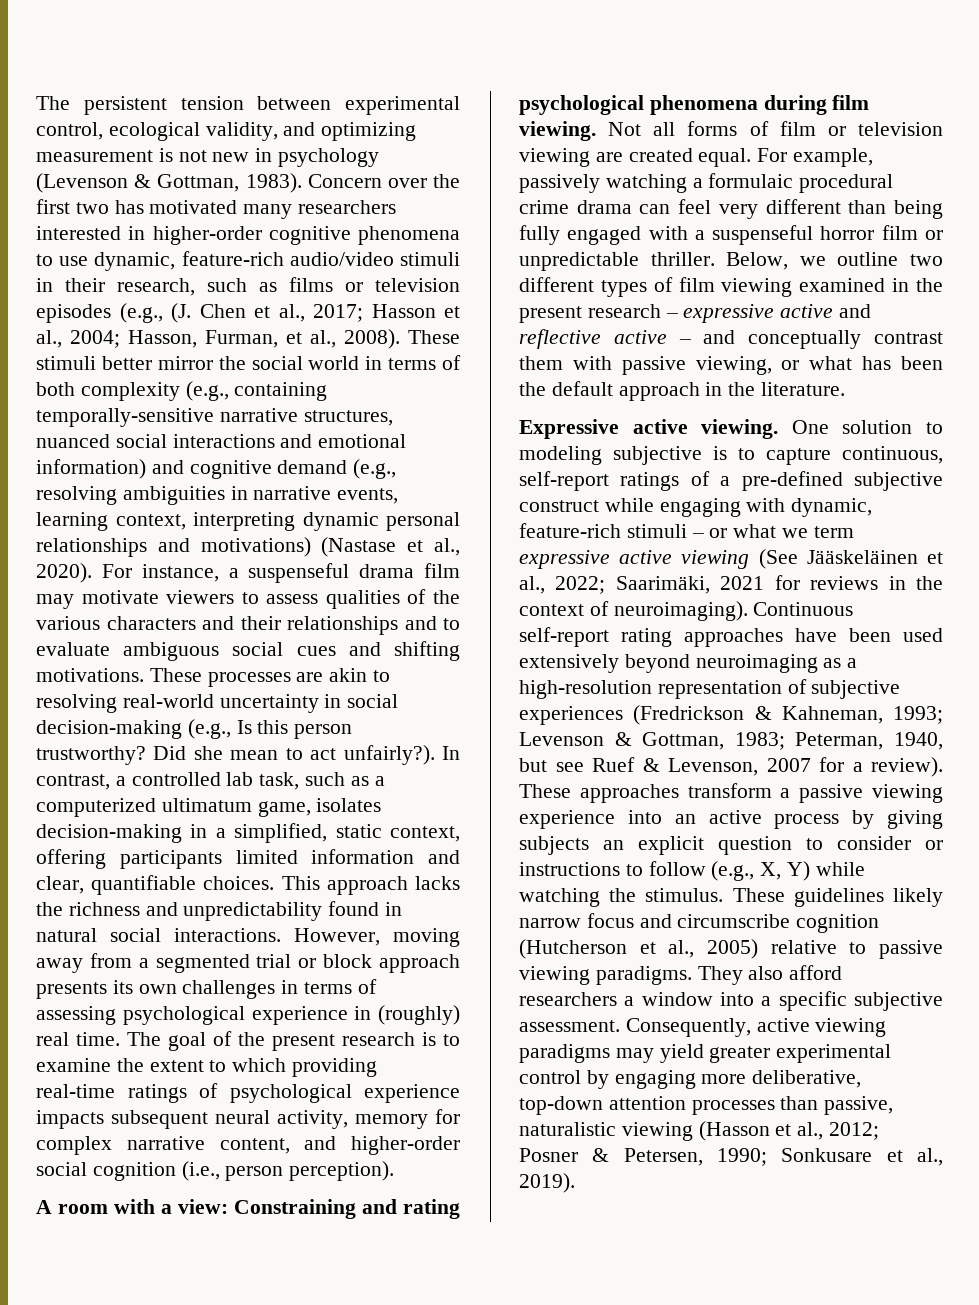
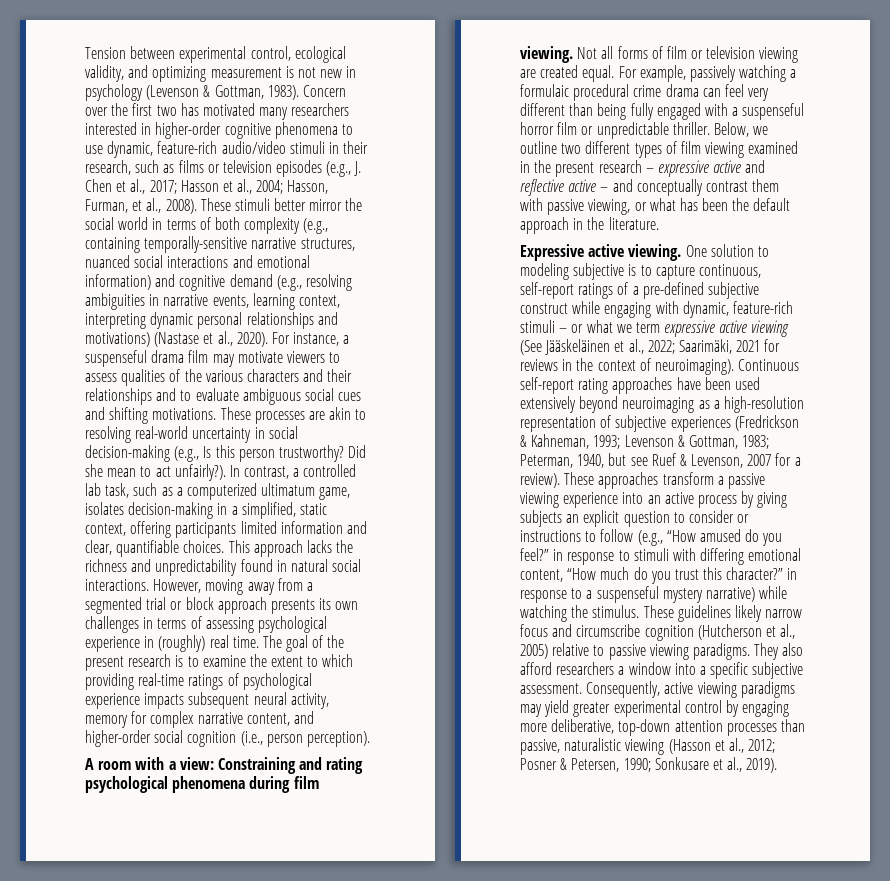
[36,96,244,115] The persistent tension -> [85,47,126,59] Tension
[171,303,191,323] (J. -> [354,161,362,176] J.
[760,861,811,881] X, Y) -> [666,529,783,546] [520,548,802,565] [520,567,798,584] [520,586,755,603] “How amused do you feel?” in response to stimuli with differing emotional content, “How much do you trust this character?” in response to a suspenseful mystery narrative)

